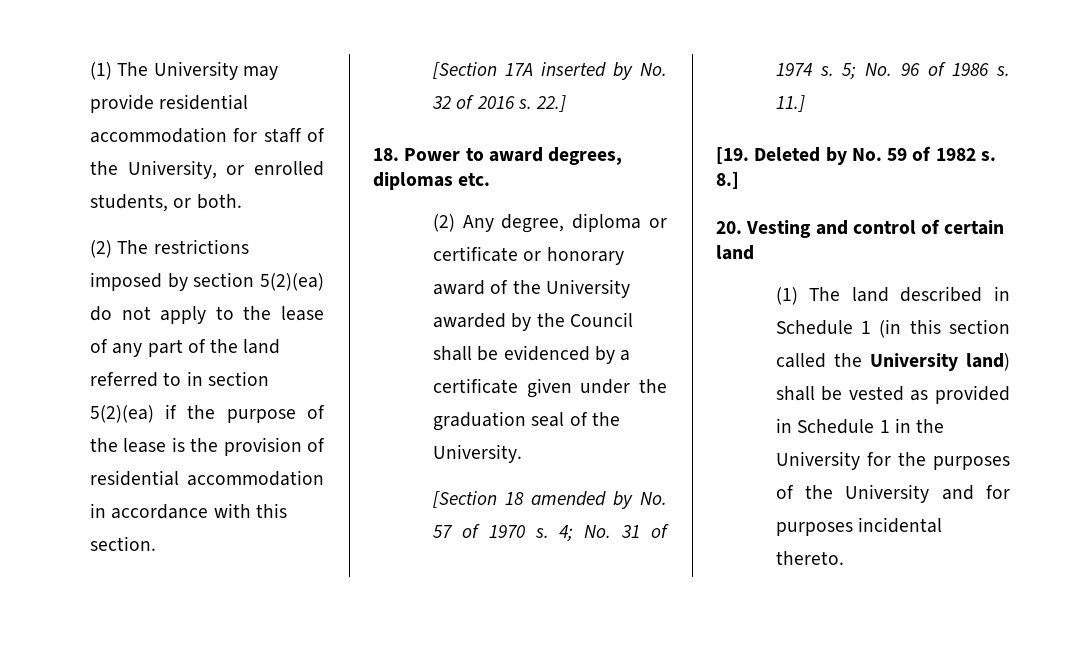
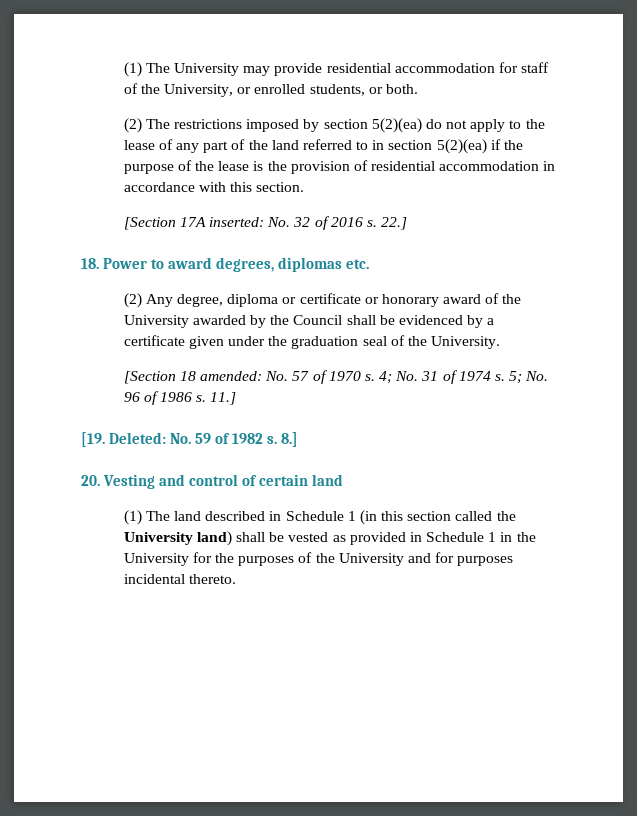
[540,62,633,80] inserted by -> [208,217,264,227] inserted:
[530,491,633,509] amended by -> [199,371,262,381] amended:
[754,147,847,165] Deleted by -> [109,432,167,444] Deleted:

